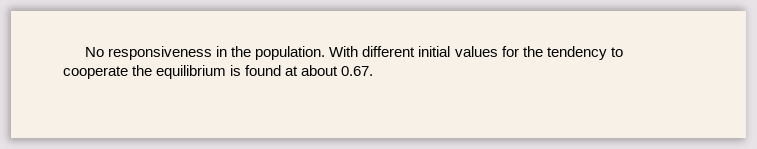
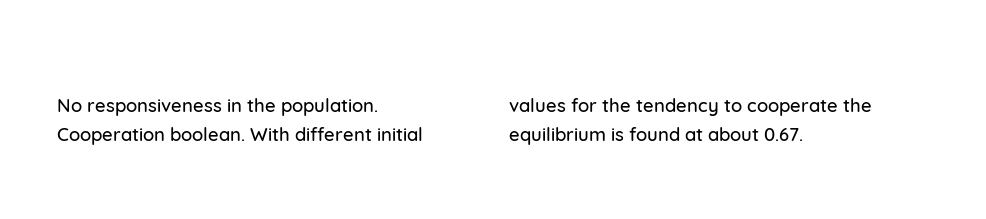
(326, 53) none -> [57,127,245,145] Cooperation boolean.

